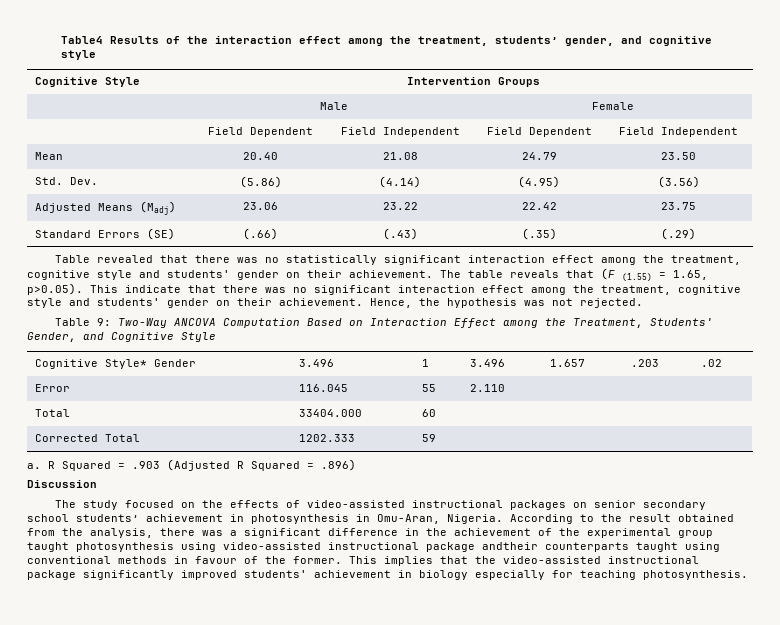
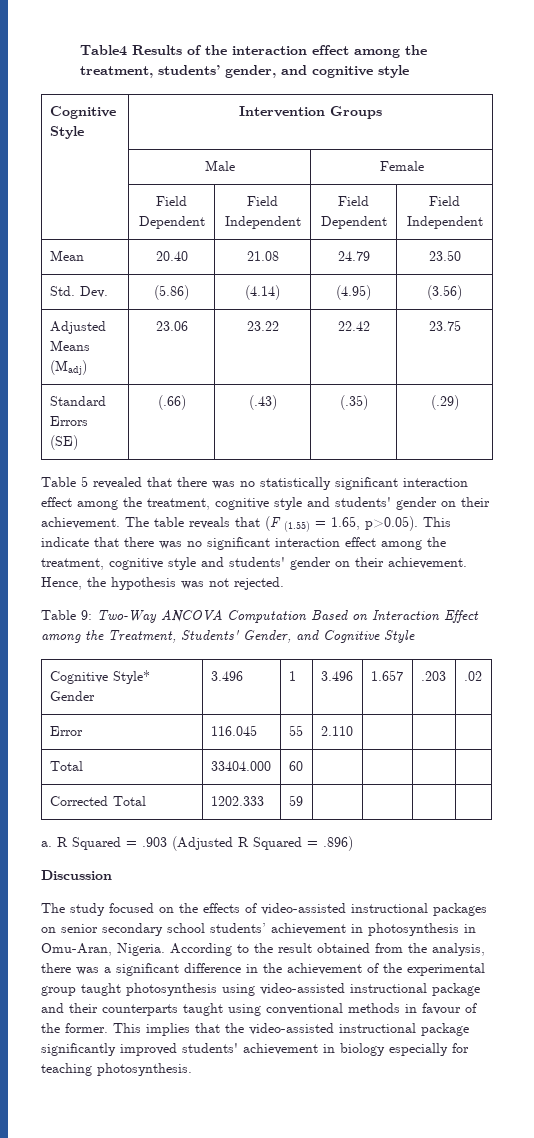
(90, 259) none -> [81,476,88,487] 5
[482,542,538,550] andtheir -> [41,1003,98,1013] and their

